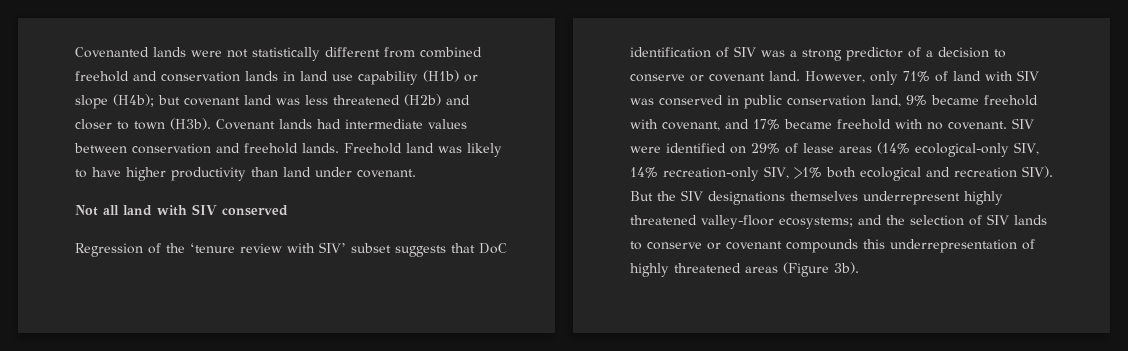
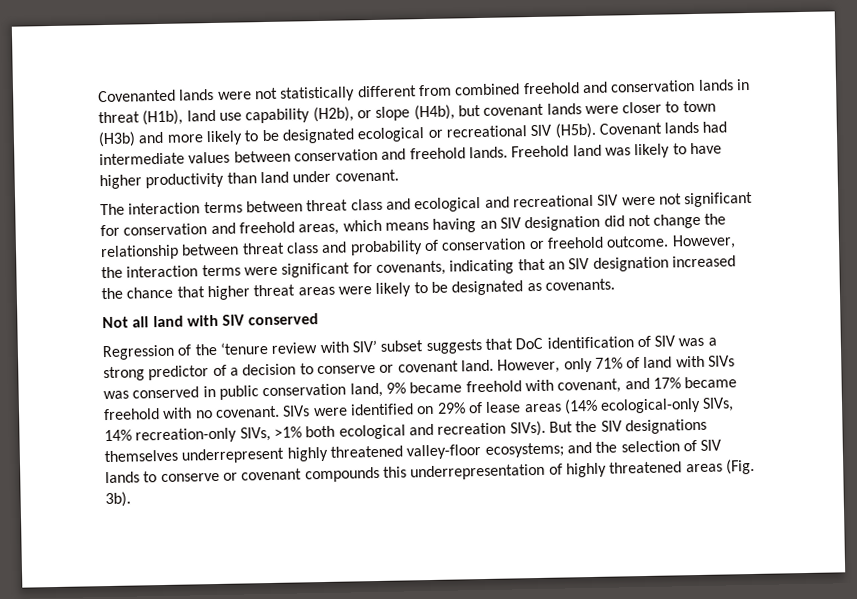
(295, 76) none -> [98,109,184,126] threat (H1b),
[423,70,459,82] (H1b) -> [312,106,354,123] (H2b),
[113,94,154,107] (H4b); -> [413,104,455,121] (H4b),
[244,94,470,106] [75,118,211,130] land was less threatened (H2b) and closer to town (H3b). -> [546,100,716,115] [98,122,597,148] lands were closer to town (H3b) and more likely to be designated ecological or recreational SIV (H5b).
(416, 173) none -> [100,191,754,216] [100,213,727,237] [100,234,736,261] [101,255,736,279] [101,278,615,301] // The interaction terms between threat class and ecological and recreational SIV were not significant for conservation and freehold areas, which means having an SIV designation did not change the relationship between threat class and probability of conservation or freehold outcome. However, the interaction terms were significant for covenants, indicating that an SIV designation increased the chance that higher threat areas were likely to be designated as covenants.
[1017,70,1039,81] SIV -> [708,355,736,367] SIVs
[1012,118,1034,129] SIV -> [282,405,311,417] SIVs
[1014,142,1039,155] SIV, -> [702,397,735,412] SIVs,
[764,166,789,179] SIV, -> [239,426,271,442] SIVs,
[1021,166,1053,178] SIV). -> [509,420,546,437] SIVs).
[783,262,829,277] (Figure -> [725,458,755,475] (Fig.

